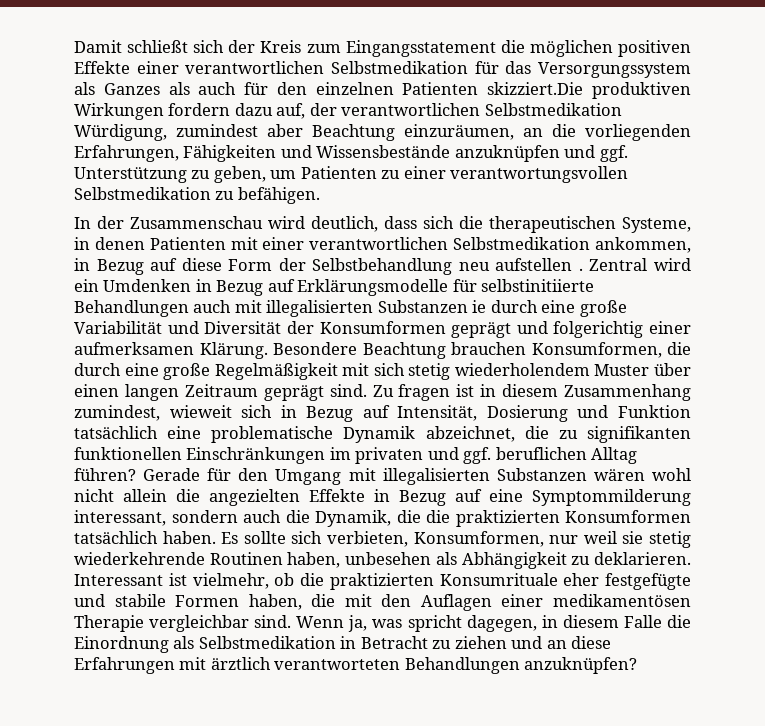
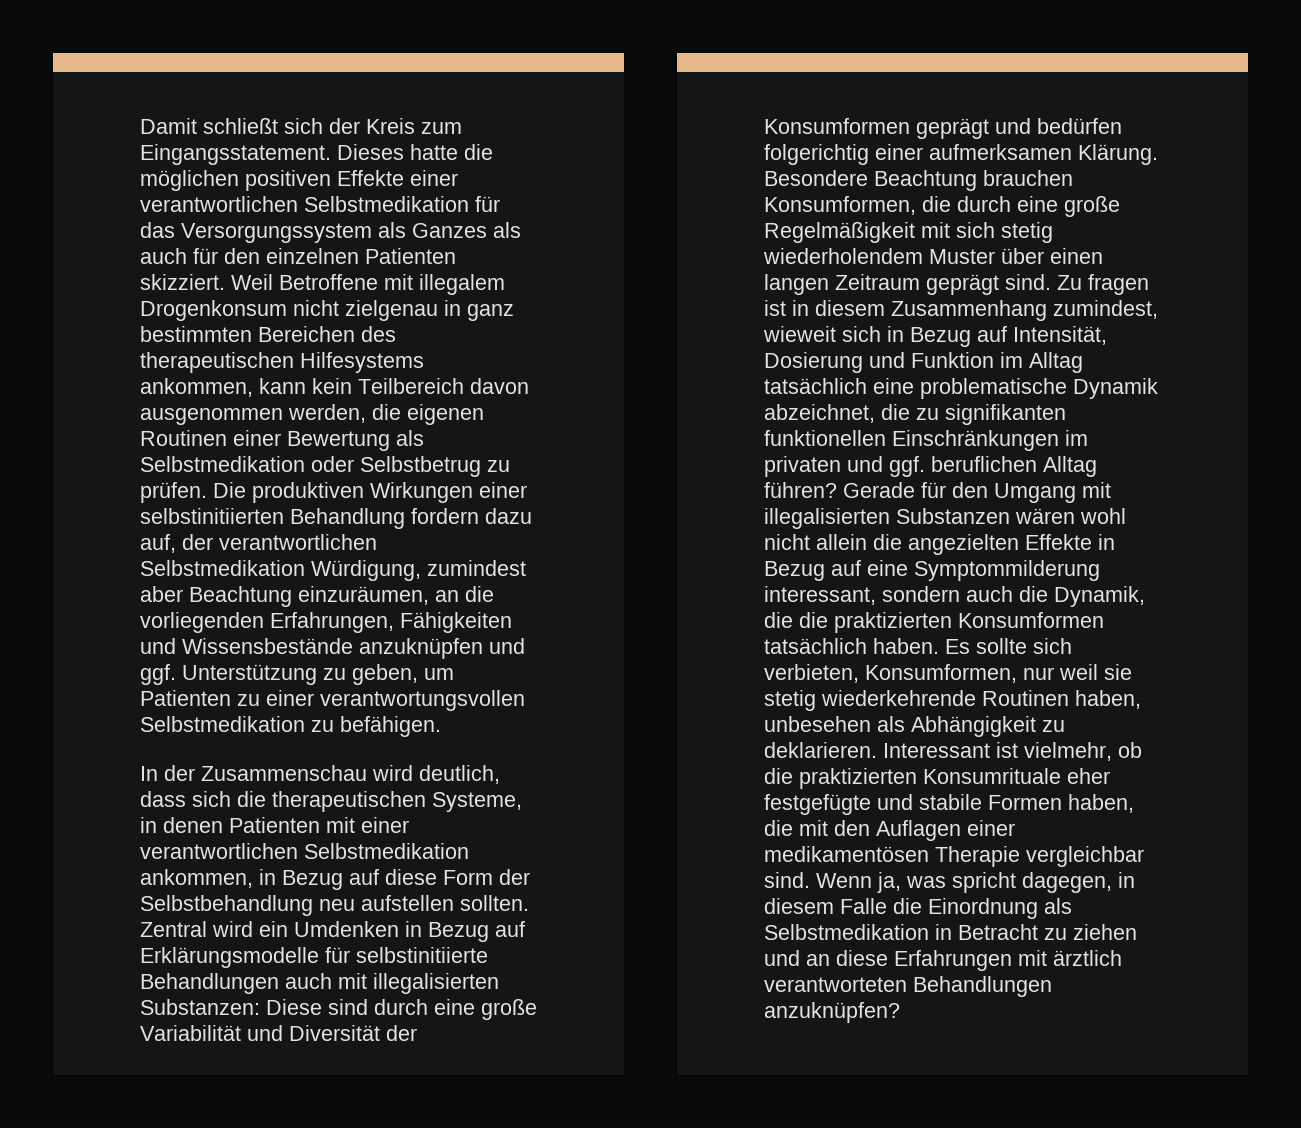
[345,40,496,57] Eingangsstatement -> [140,144,458,165] Eingangsstatement. Dieses hatte
[487,82,691,99] [74,103,164,120] skizziert.Die produktiven Wirkungen -> [140,274,505,295] [140,300,514,321] [140,326,396,342] [140,352,424,373] [140,378,529,397] [140,404,484,425] [140,430,424,451] [140,456,510,477] [140,482,527,503] [140,508,405,529] skizziert. Weil Betroffene mit illegalem Drogenkonsum nicht zielgenau in ganz bestimmten Bereichen des therapeutischen Hilfesystems ankommen, kann kein Teilbereich davon ausgenommen werden, die eigenen Routinen einer Bewertung als Selbstmedikation oder Selbstbetrug zu prüfen. Die produktiven Wirkungen einer selbstinitiierten Behandlung
[578,268,583,271] . -> [460,895,529,911] sollten.
[377,300,487,313] Substanzen ie -> [140,999,368,1015] Substanzen: Diese sind
(548, 327) none -> [1037,118,1122,134] bedürfen
(691, 411) none -> [1000,352,1083,373] im Alltag

